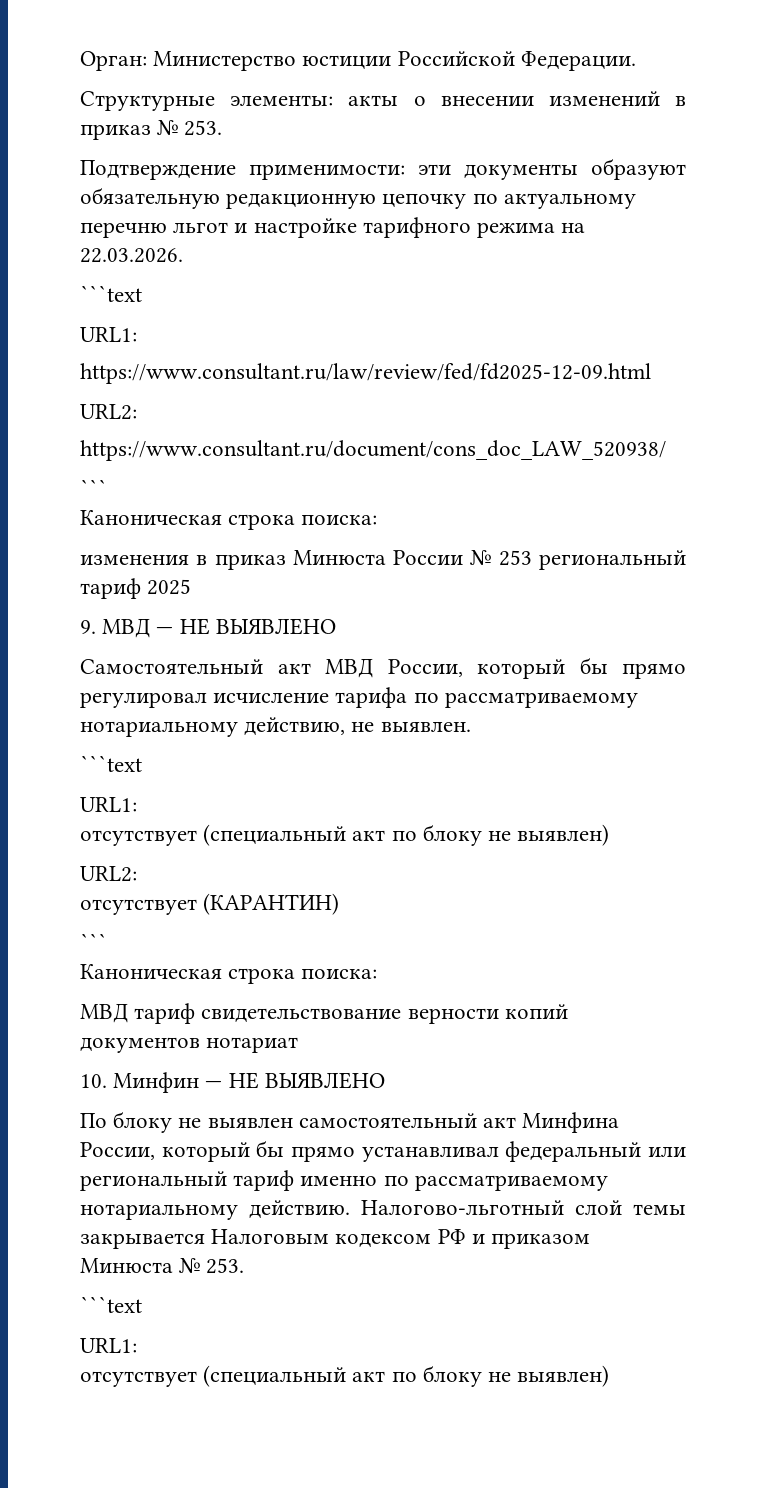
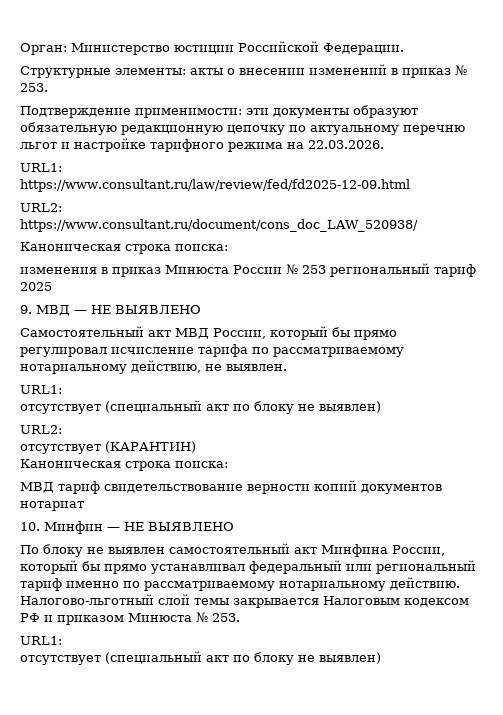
[80,285,142,302] // ```text -> (384, 144) none
[80,479,107,496] // ``` -> (418, 225) none
[80,755,142,772] // ```text -> (287, 367) none
[80,933,107,950] // ``` -> (196, 447) none
[80,1296,142,1313] // ```text -> (240, 617) none

